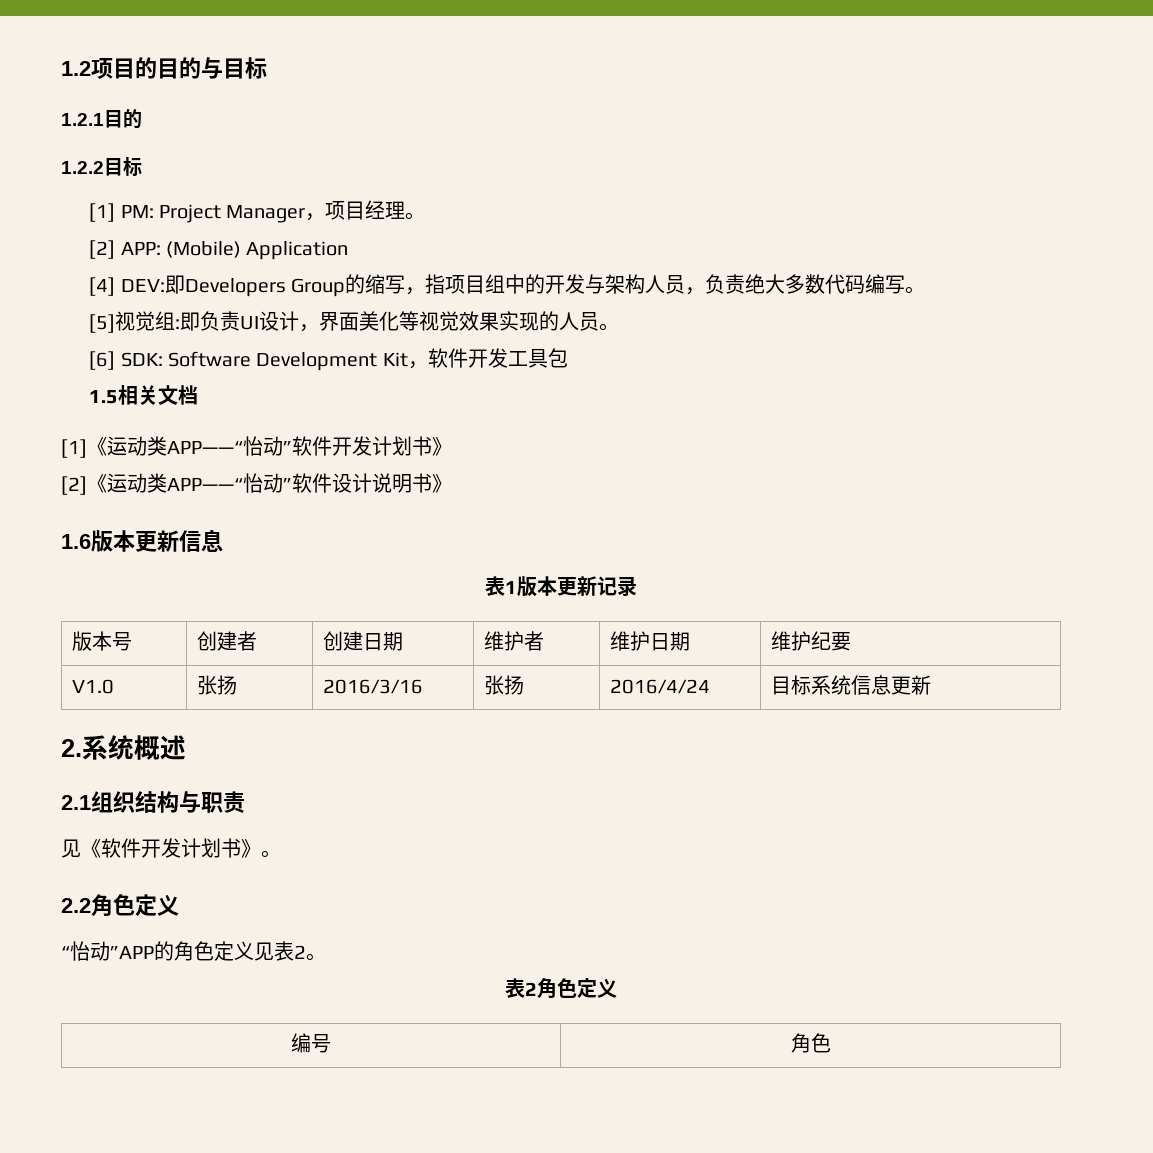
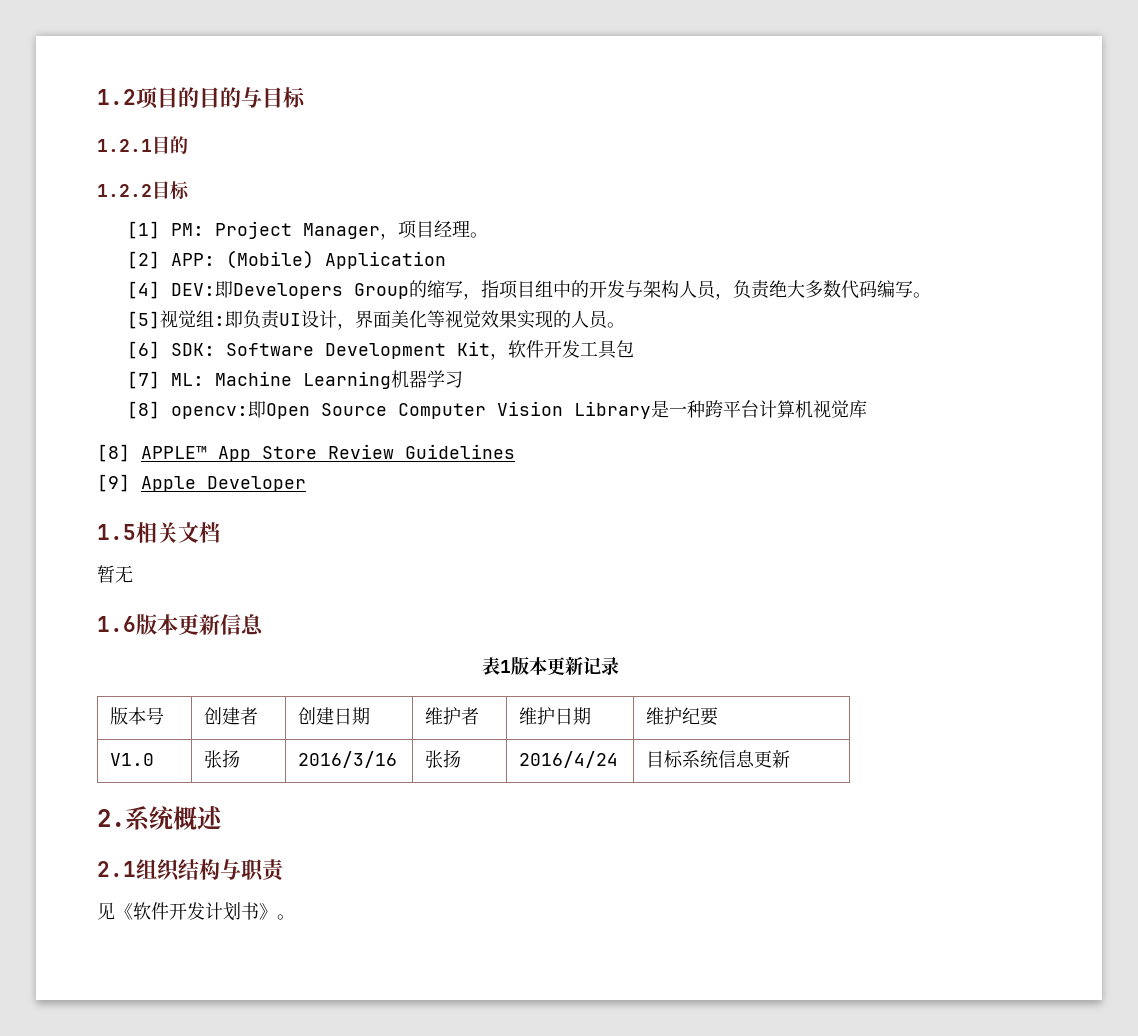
[89,385,199,405] [61,436,452,458] [61,473,452,495] 1.5相关文档 // [1]《运动类APP——“怡动”软件开发计划书》 // [2]《运动类APP——“怡动”软件设计说明书》 -> [127,370,464,389] [127,400,868,419] [97,444,515,462] [97,474,306,492] [97,522,220,543] [97,565,133,583] [7] ML: Machine Learning机器学习 // [8] opencv:即Open Source Computer Vision Library是一种跨平台计算机视觉库 // [8] APPLE™ App Store Review Guidelines // [9] Apple Developer // 1.5相关文档 // 暂无
[61,894,179,917] [61,941,326,961] [505,977,617,999] [291,1033,331,1053] [790,1033,831,1053] // 2.2角色定义 // “怡动”APP的角色定义见表2。 // 表2角色定义 // 编号 | 角色 -> (295, 917) none

